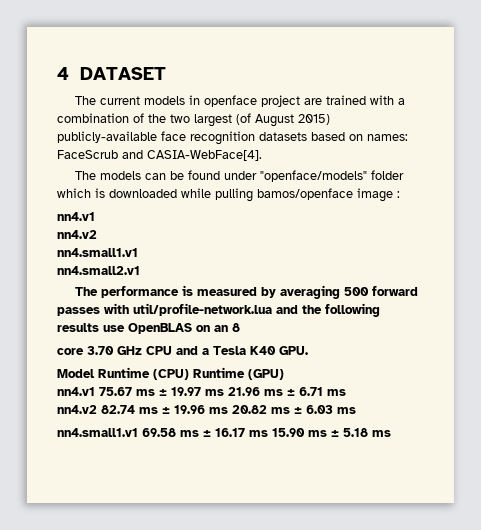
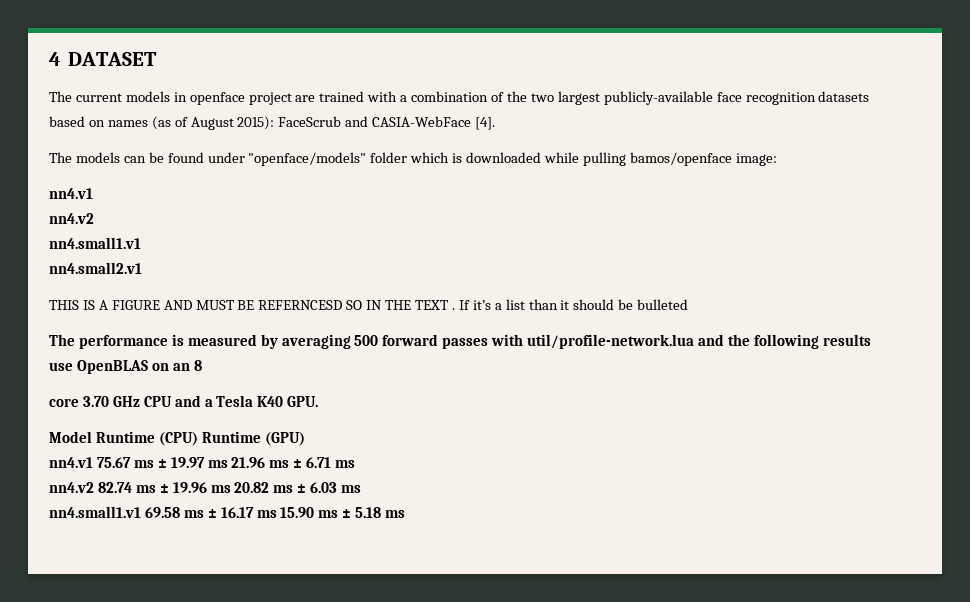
[236,113,330,127] (of August 2015) -> (600, 98) none
[367,134,408,141] [57,150,262,161] names: FaceScrub and CASIA-WebFace[4]. -> [107,116,496,130] names (as of August 2015): FaceScrub and CASIA-WebFace [4].
[357,188,400,202] image : -> [735,153,777,166] image:
(140, 270) none -> [49,299,689,310] // THIS IS A FIGURE AND MUST BE REFERNCESD SO IN THE TEXT . If it’s a list than it should be bulleted

